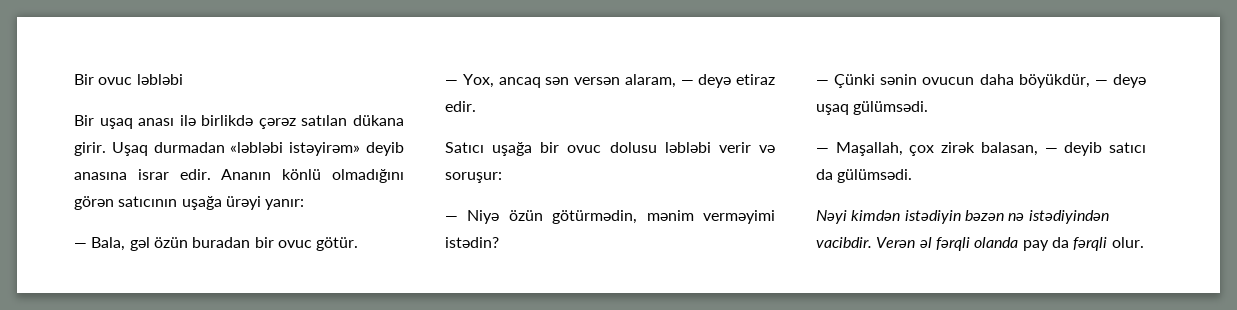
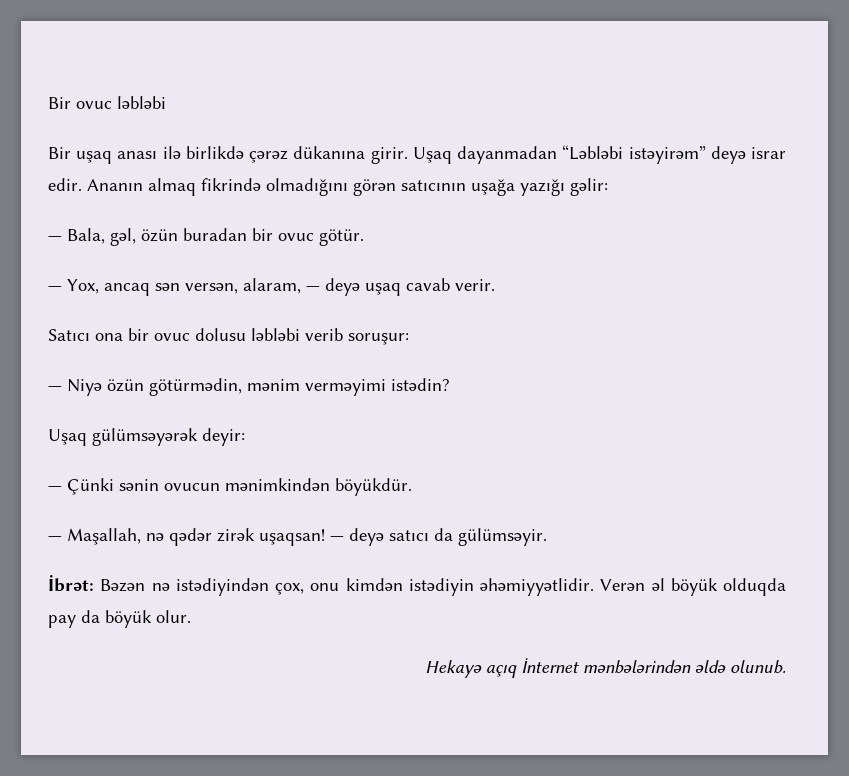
[301,115,404,126] [74,142,405,156] [74,172,127,180] satılan dükana girir. Uşaq durmadan «ləbləbi istəyirəm» deyib anasına -> [293,145,746,164] dükanına girir. Uşaq dayanmadan “Ləbləbi istəyirəm” deyə
[282,169,322,180] könlü -> [148,178,261,196] almaq fikrində
[225,196,305,210] ürəyi yanır: -> [520,178,608,196] yazığı gəlir:
[129,237,150,251] gəl -> [110,228,136,246] gəl,
[574,77,620,85] versən -> [185,283,238,294] versən,
[736,74,775,85] [445,101,476,112] etiraz edir. -> [365,278,495,296] uşaq cavab verir.
[492,142,533,156] uşağa -> [95,333,123,341] ona
[718,142,775,153] verir və -> [305,328,343,341] verib
(499, 242) none -> [48,428,245,446] // Uşaq gülümsəyərək deyir:
[979,74,1146,88] [816,101,929,115] [816,142,1146,156] [816,169,913,183] [816,210,1109,224] [816,237,1019,251] daha böyükdür, — deyə uşaq gülümsədi. // — Maşallah, çox zirək balasan, — deyib satıcı da gülümsədi. // Nəyi kimdən istədiyin bəzən nə istədiyindən vacibdir. Verən əl fərqli olanda -> [225,478,412,496] [48,528,547,546] [48,575,786,596] mənimkindən böyükdür. // — Maşallah, nə qədər zirək uşaqsan! — deyə satıcı da gülümsəyir. // İbrət: Bəzən nə istədiyindən çox, onu kimdən istədiyin əhəmiyyətlidir. Verən əl böyük olduqda
[1073,237,1108,251] fərqli -> [105,610,152,628] böyük
(1144, 242) none -> [425,658,786,678] // Hekayə açıq İnternet mənbələrindən əldə olunub.

